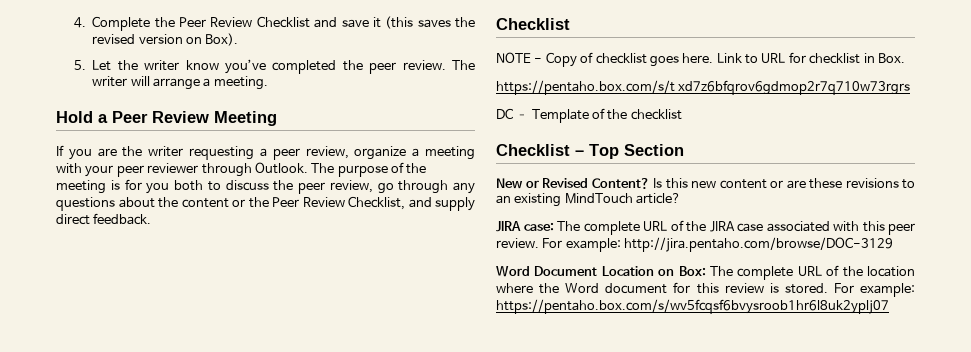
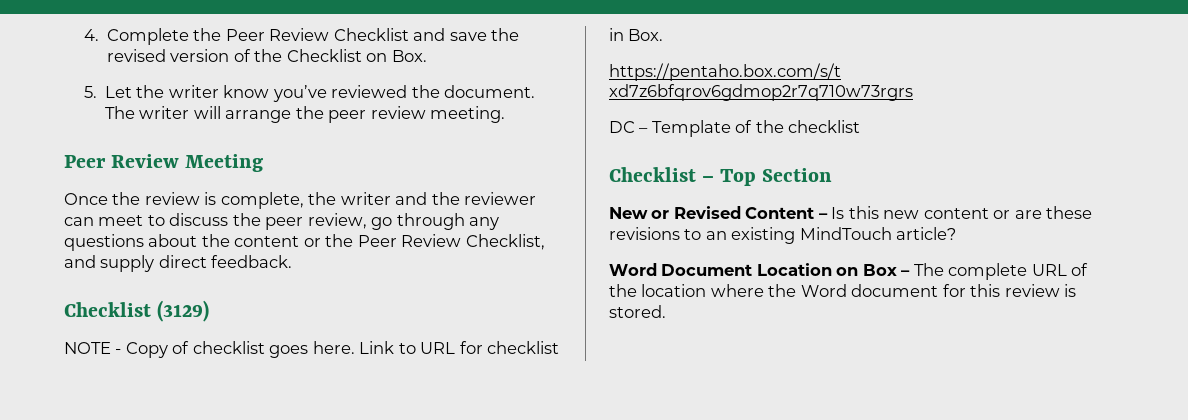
[372,16,476,29] [92,33,239,46] it (this saves the revised version on Box). -> [491,28,520,41] [106,49,427,62] the revised version of the Checklist on Box.
[272,60,446,74] completed the peer review. -> [331,85,536,98] reviewed the document.
[203,78,211,87] a -> [295,106,426,123] the peer review
[56,111,108,123] Hold a -> (506, 114) none
[56,145,475,160] [56,162,427,177] [56,179,203,194] If you are the writer requesting a peer review, organize a meeting with your peer reviewer through Outlook. The purpose of the meeting is for you both -> [64,192,537,209] [64,215,144,226] Once the review is complete, the writer and the reviewer can meet
(570, 24) none -> [157,300,210,322] (3129)
[591,178,650,189] Content? -> [745,207,828,219] Content –
[496,220,915,235] [496,237,894,252] // JIRA case: The complete URL of the JIRA case associated with this peer review. For example: http://jira.pentaho.com/browse/DOC-3129 -> (957, 233) none
[678,266,706,276] Box: -> [862,264,911,276] Box –
[833,283,916,297] [496,299,889,314] For example: https://pentaho.box.com/s/wv5fcqsf6bvysroob1hr6l8uk2yplj07 -> (666, 311) none

